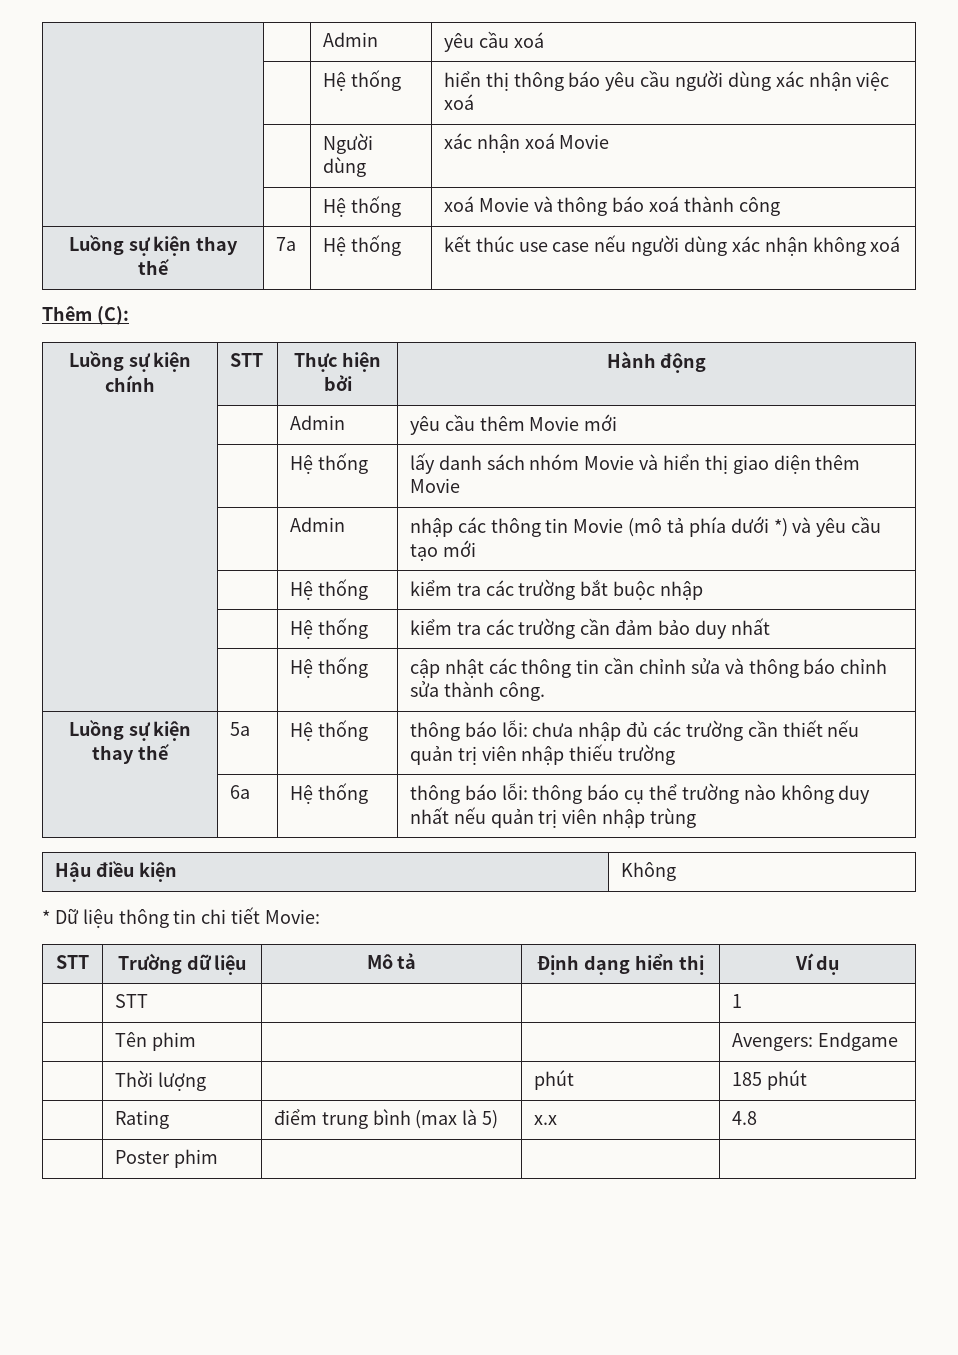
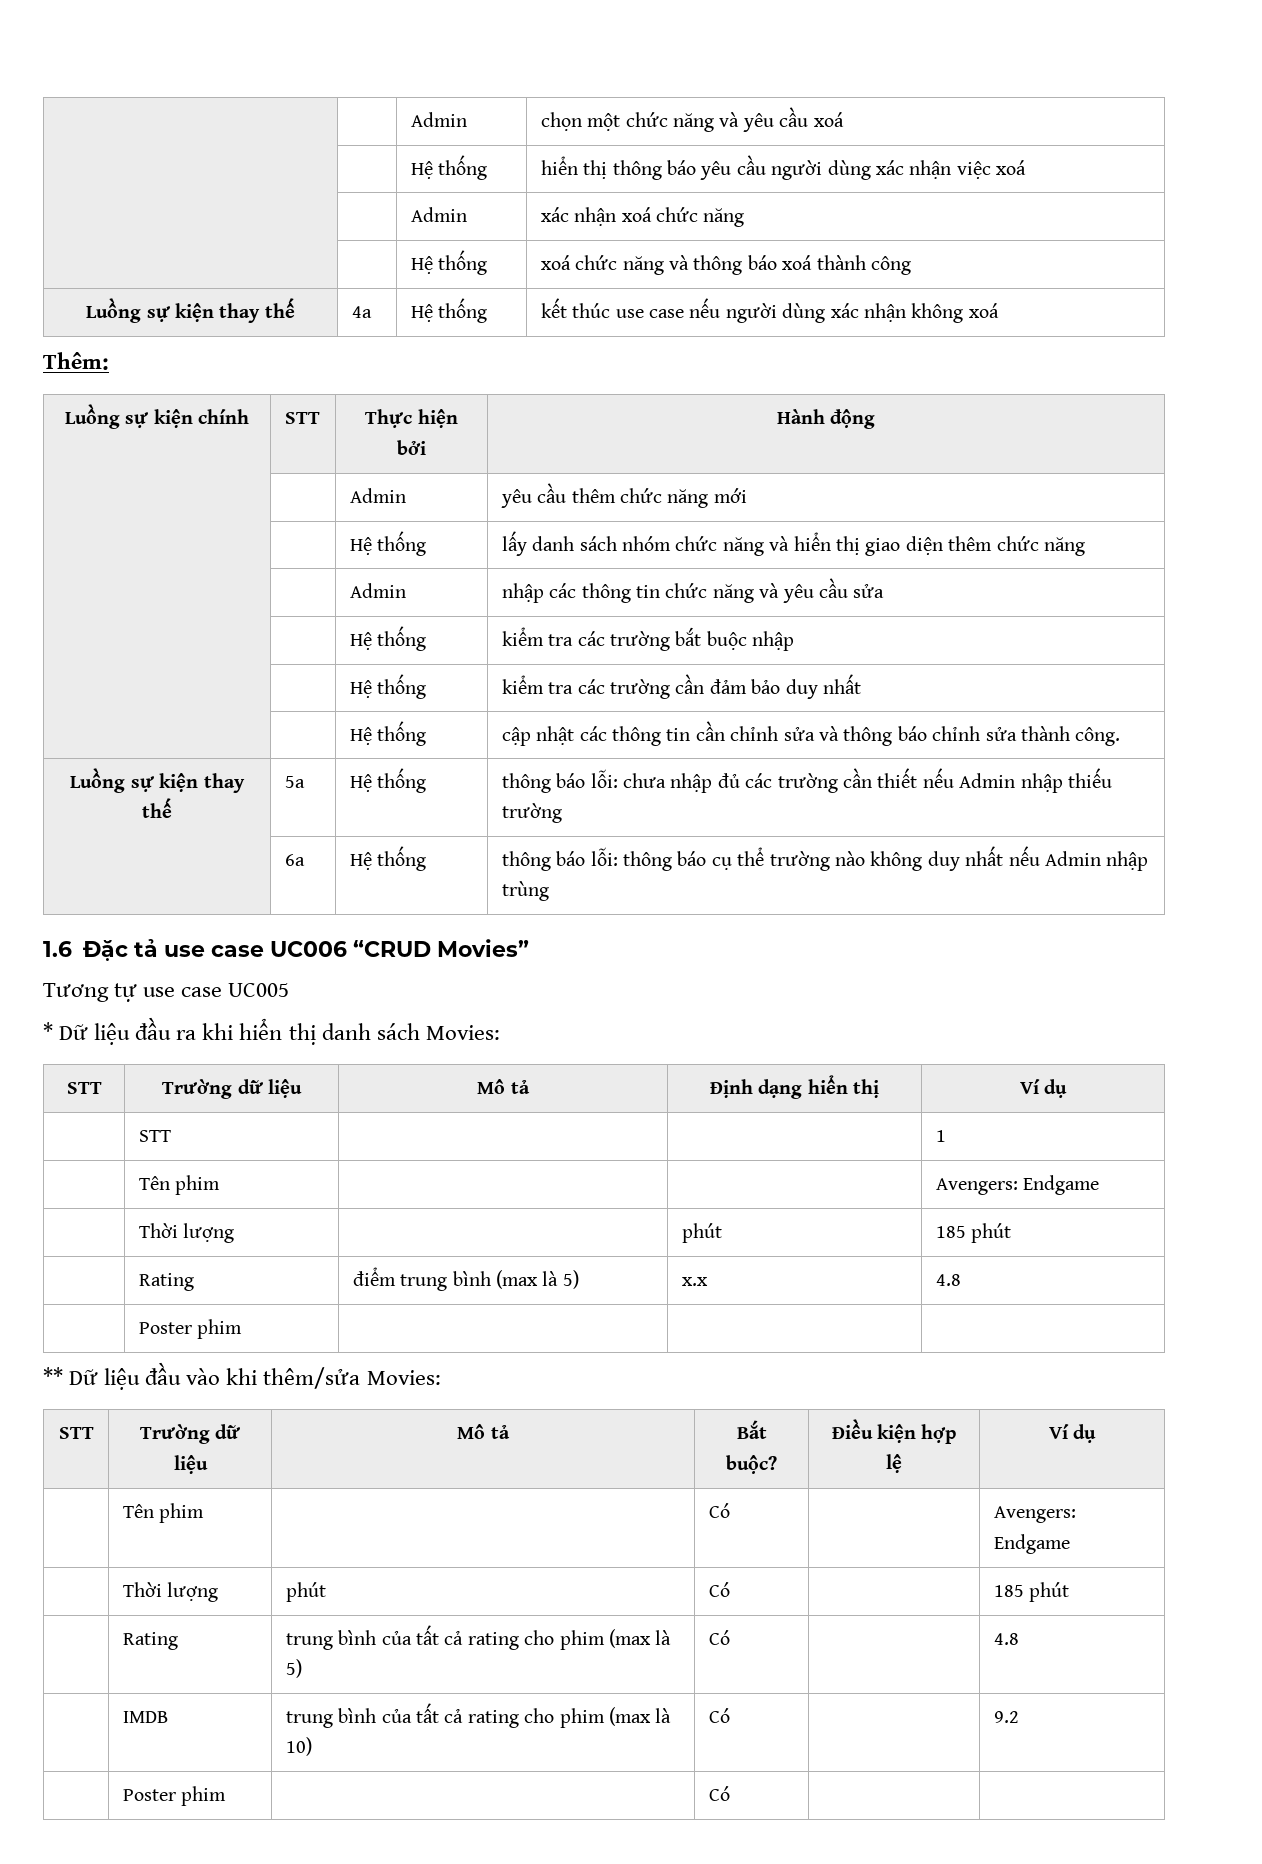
[322,32,378,47] | | Admin | -> [410,112,467,127] [540,112,740,132] | | Admin | chọn một chức năng và
[322,133,373,154] [322,157,366,177] Người dùng -> [410,207,467,222] Admin
[559,134,610,149] Movie -> [655,207,745,227] chức năng
[478,197,529,212] Movie -> [575,255,664,275] chức năng
[275,237,296,251] 7a -> [351,306,372,318] 4a
[42,306,129,325] Thêm (C): -> [43,352,109,370] Thêm:
[529,416,580,431] Movie -> [619,488,709,508] chức năng
[584,455,635,470] Movie -> [675,536,764,556] chức năng
[409,478,460,493] Movie -> [996,536,1085,556] chức năng
[573,516,882,537] [409,540,476,561] Movie (mô tả phía dưới *) và yêu cầu tạo mới -> [665,578,885,603] chức năng và yêu cầu sửa
[409,745,517,765] quản trị viên -> [959,773,1016,788] Admin
[490,808,598,828] quản trị viên -> [1044,851,1101,866] Admin
[54,861,177,882] [620,862,676,881] [42,907,321,928] // Hậu điều kiện | Không // * Dữ liệu thông tin chi tiết Movie: -> [43,939,530,962] [43,983,290,1002] [43,1017,500,1045] // 1.6 Đặc tả use case UC006 “CRUD Movies” // Tương tự use case UC005 // * Dữ liệu đầu ra khi hiển thị danh sách Movies:
(218, 1158) none -> [43,1362,441,1390] [58,1427,94,1439] [139,1424,241,1444] [173,1455,208,1474] [457,1424,510,1439] [736,1420,767,1439] [726,1455,777,1474] [831,1419,957,1444] [886,1454,902,1473] [1048,1424,1097,1443] [122,1503,205,1523] [708,1503,730,1518] [993,1506,1076,1523] [993,1534,1070,1554] [122,1582,219,1602] [285,1582,326,1602] [708,1582,730,1597] [993,1582,1070,1602] [122,1632,178,1650] [285,1625,672,1650] [285,1659,302,1678] [708,1630,730,1645] [993,1633,1019,1645] [122,1711,168,1723] [285,1703,672,1728] [285,1737,312,1756] [708,1708,730,1723] [993,1711,1019,1723] [122,1786,227,1806] [708,1786,730,1801] // ** Dữ liệu đầu vào khi thêm/sửa Movies: // STT | Trường dữ liệu | Mô tả | Bắt buộc? | Điều kiện hợp lệ | Ví dụ // | Tên phim | | Có | | Avengers: Endgame // | Thời lượng | phút | Có | | 185 phút // | Rating | trung bình của tất cả rating cho phim (max là 5) | Có | | 4.8 // | IMDB | trung bình của tất cả rating cho phim (max là 10) | Có | | 9.2 // | Poster phim | | Có | |

